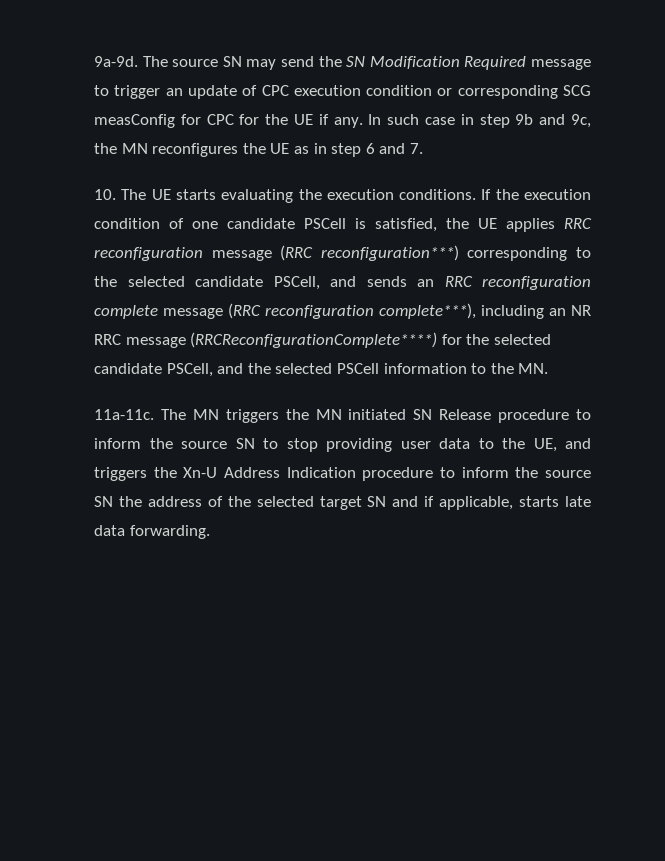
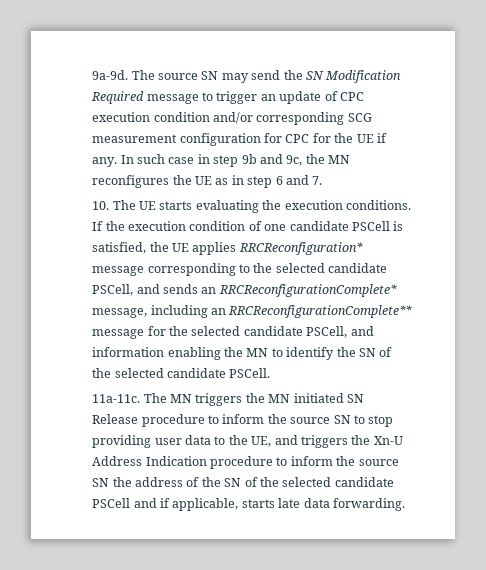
[437,88,453,96] or -> [213,112,254,124] and/or
[94,114,176,128] measConfig -> [92,133,261,146] measurement configuration
[564,218,593,229] [94,245,459,261] RRC reconfiguration message (RRC reconfiguration***) -> [238,242,363,255] [92,266,145,276] RRCReconfiguration* message
[444,276,591,290] [94,303,591,319] [94,332,438,348] RRC reconfiguration complete message (RRC reconfiguration complete***), including an NR RRC message (RRCReconfigurationComplete****) -> [218,284,397,297] [92,305,413,318] [92,329,145,339] RRCReconfigurationComplete* message, including an RRCReconfigurationComplete** message
[247,363,549,374] the selected PSCell information to the MN. -> [92,347,393,360] [92,368,271,378] information enabling the MN to identify the SN of the selected candidate PSCell.
[256,496,387,510] selected target SN -> [224,477,394,487] [92,498,131,508] SN of the selected candidate PSCell

